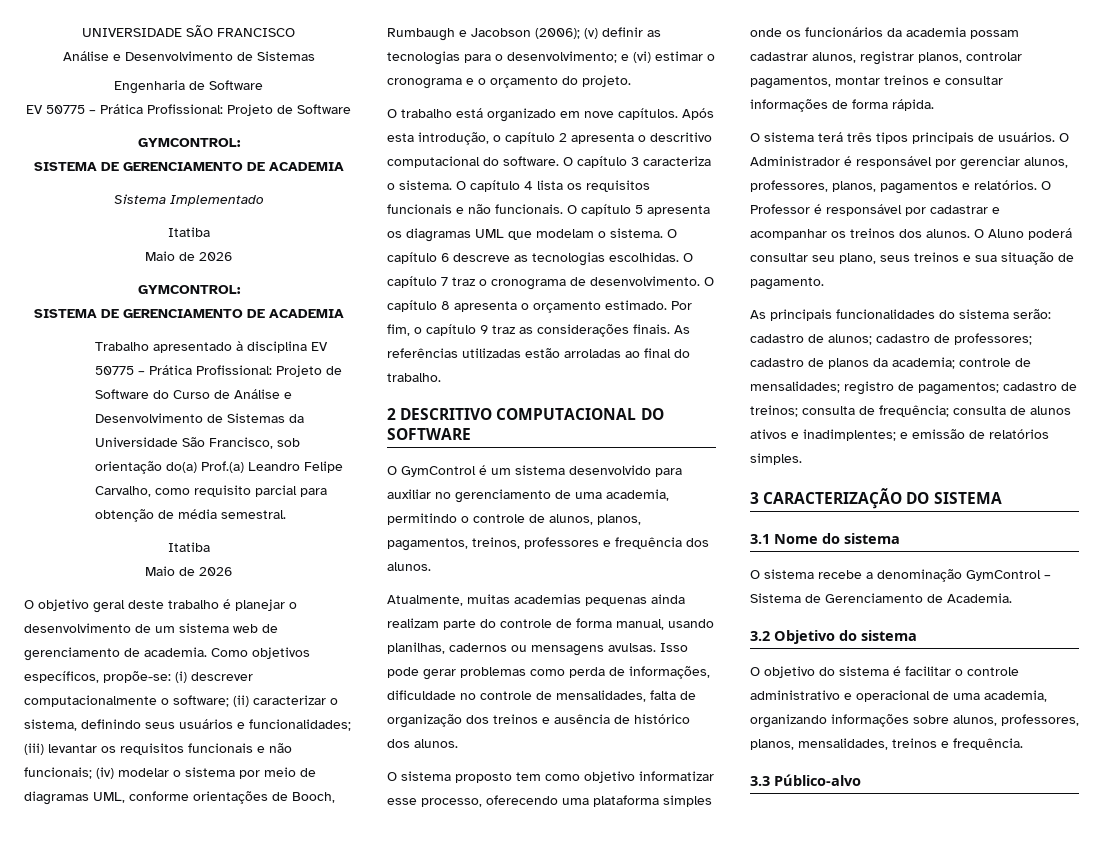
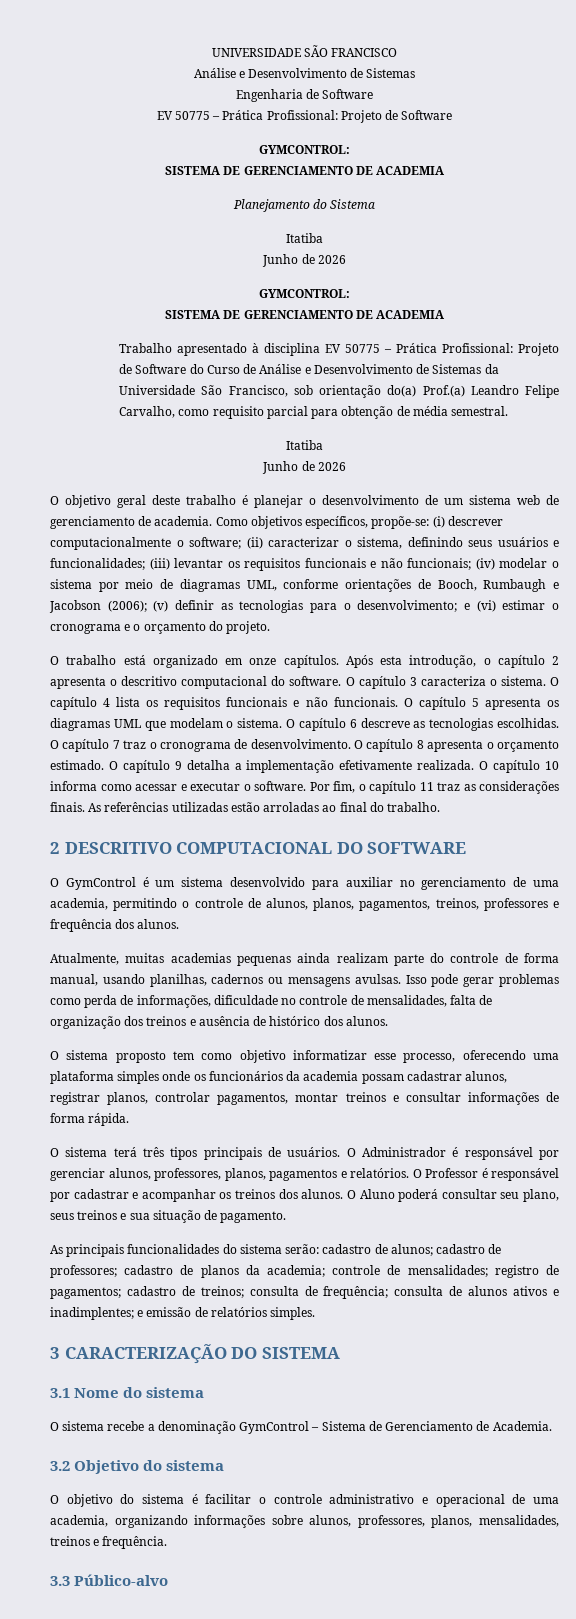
[113,194,264,206] [167,227,210,237] [145,251,175,261] Sistema Implementado // Itatiba // Maio -> [232,199,376,212] [286,233,323,243] [262,254,299,267] Planejamento do Sistema // Itatiba // Junho
[145,566,175,576] Maio -> [262,461,299,474] Junho
[584,111,614,118] nove -> [249,658,277,665] onze
(667, 305) none -> [108,760,560,773] [50,781,306,791] O capítulo 9 detalha a implementação efetivamente realizada. O capítulo 10 informa como acessar e executar o software.
[480,325,488,334] 9 -> [419,782,434,791] 11

